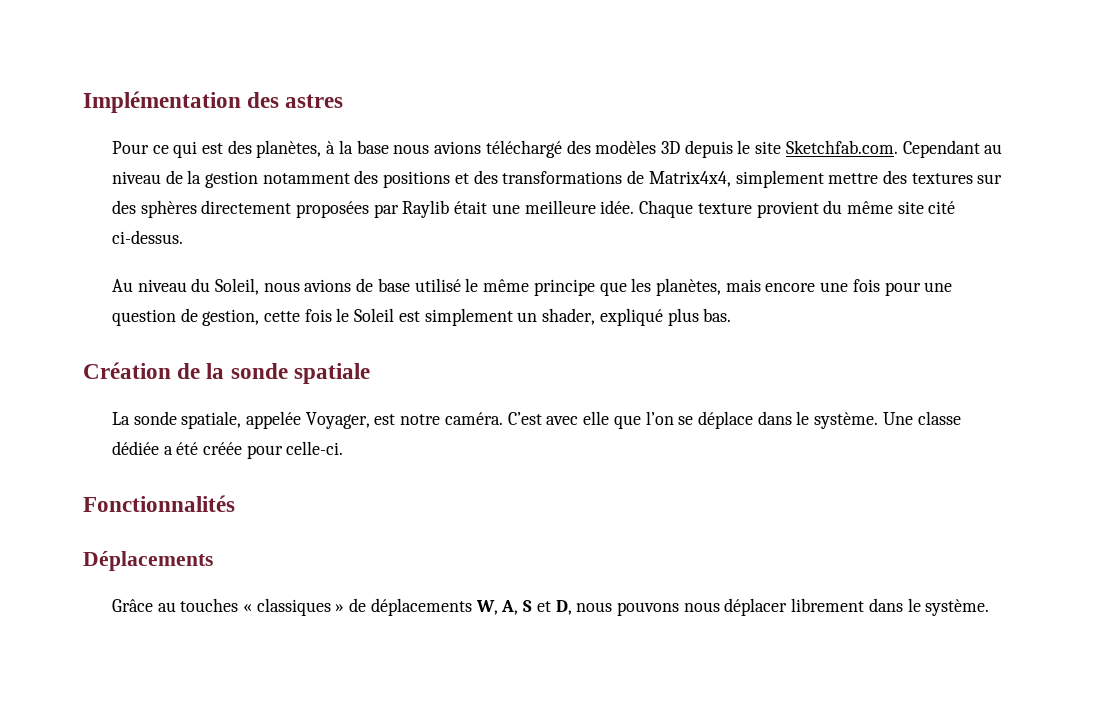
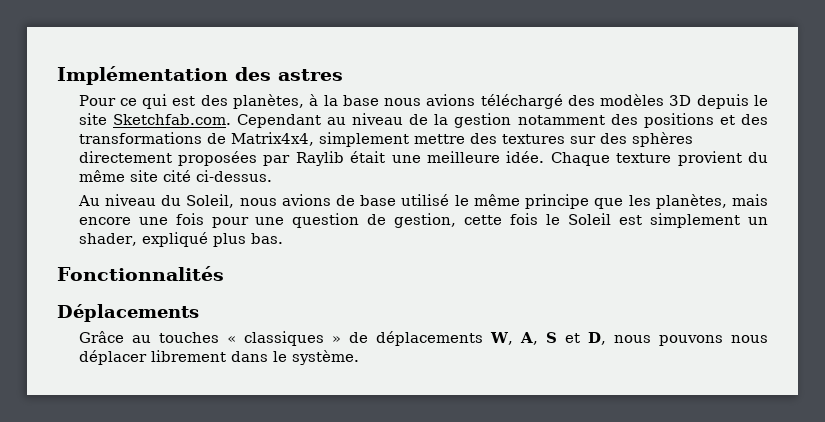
[83,362,370,384] [111,411,961,429] [111,441,344,459] // Création de la sonde spatiale // La sonde spatiale, appelée Voyager, est notre caméra. C’est avec elle que l’on se déplace dans le système. Une classe dédiée a été créée pour celle-ci. -> (283, 238) none

